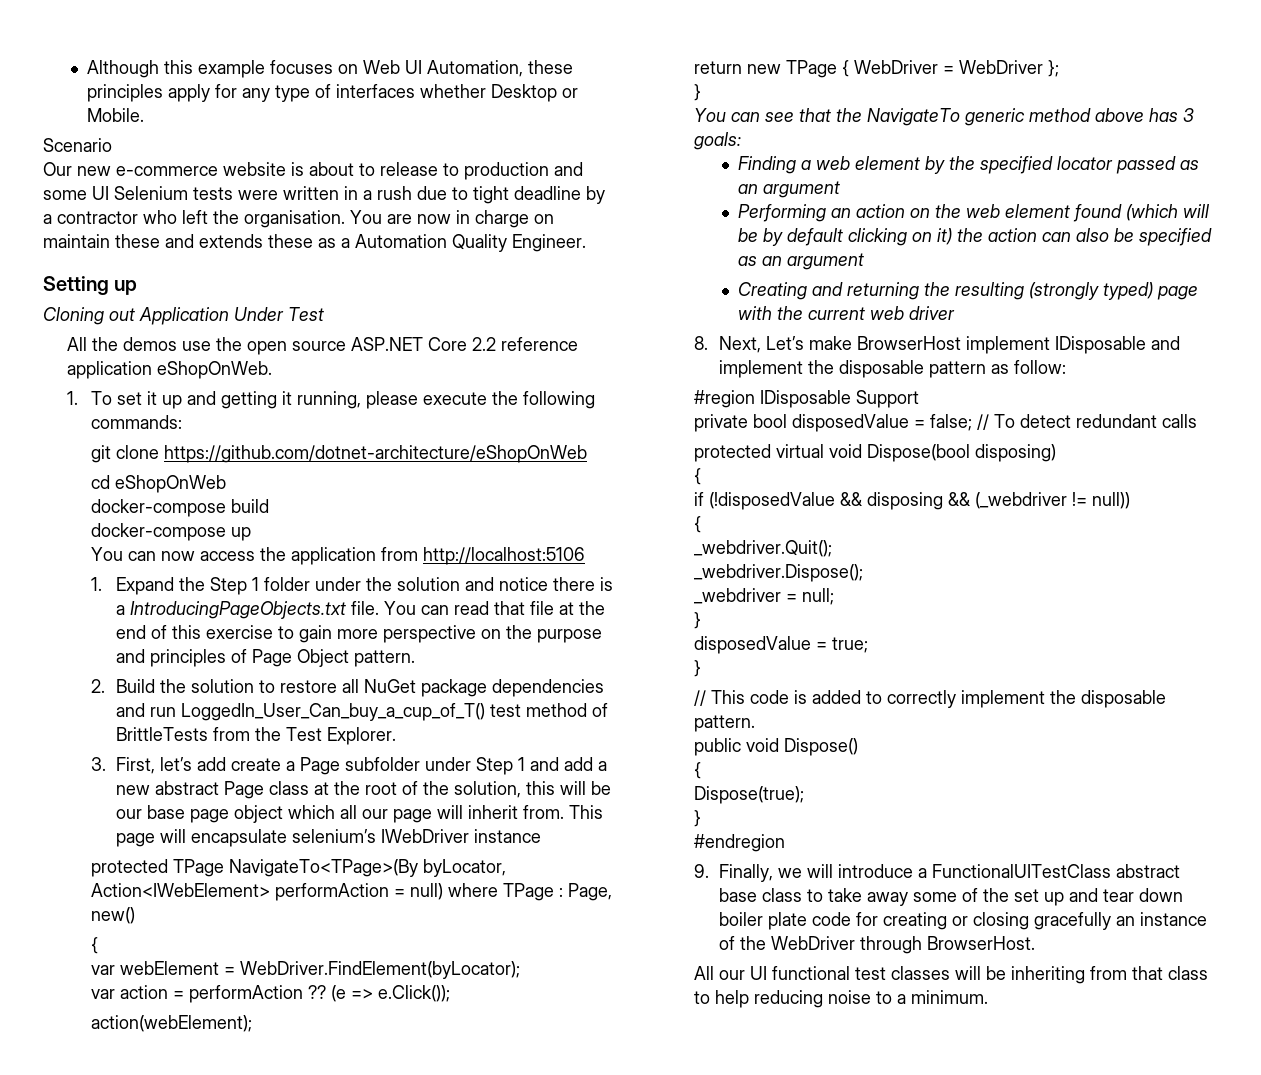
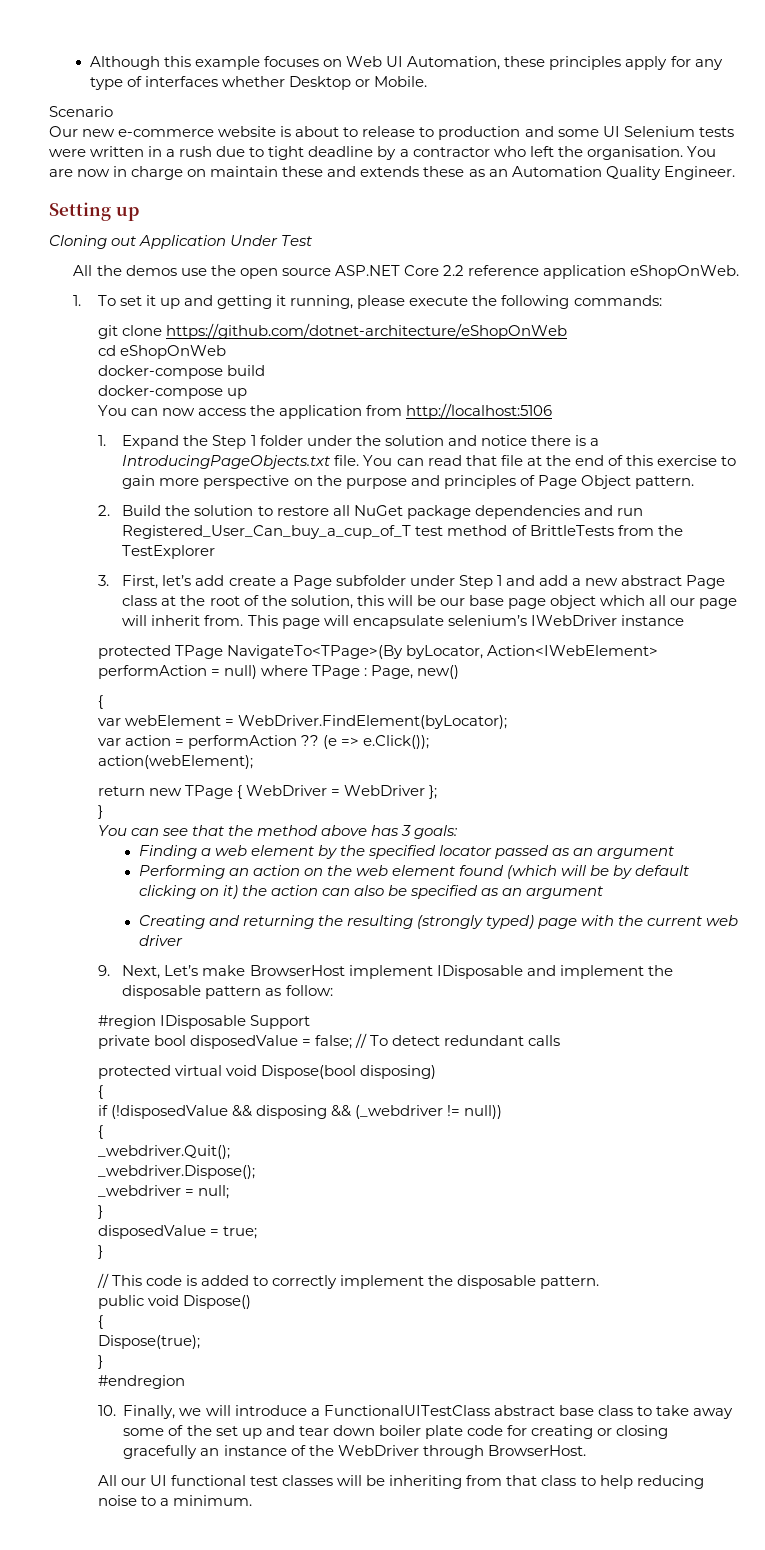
[341,238,350,248] a -> [488,169,508,177] an
[180,703,485,721] LoggedIn_User_Can_buy_a_cup_of_T() -> [122,525,412,539] Registered_User_Can_buy_a_cup_of_T
[285,727,396,745] Test Explorer. -> [122,545,216,559] TestExplorer
[867,108,1026,126] NavigateTo generic -> (254, 830) none
[694,336,709,350] 8. -> [97,965,110,976] 9.
[694,864,710,878] 9. -> [97,1405,116,1416] 10.

